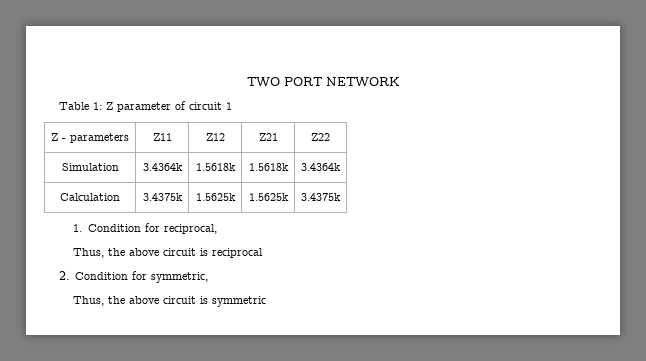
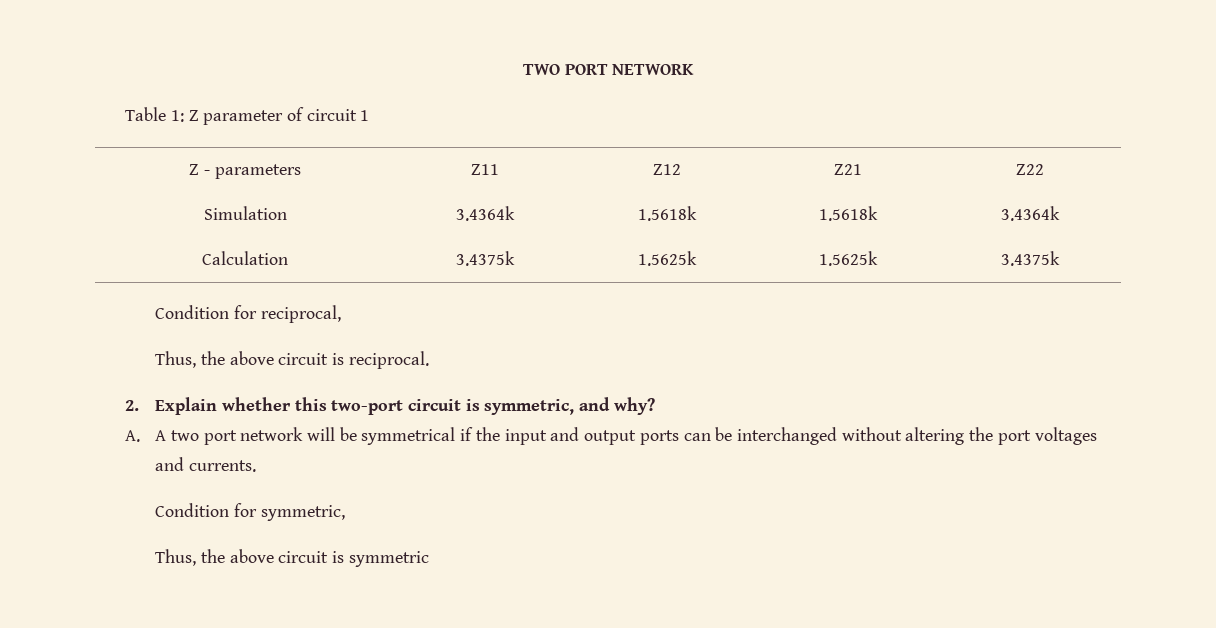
[73,224,83,232] 1. -> (1060, 258) none
[212,248,264,258] reciprocal -> [348,351,429,369] reciprocal.
(70, 275) none -> [155,397,655,415] [125,427,1097,445] [155,457,256,472] Explain whether this two-port circuit is symmetric, and why? // A. A two port network will be symmetrical if the input and output ports can be interchanged without altering the port voltages and currents. //

